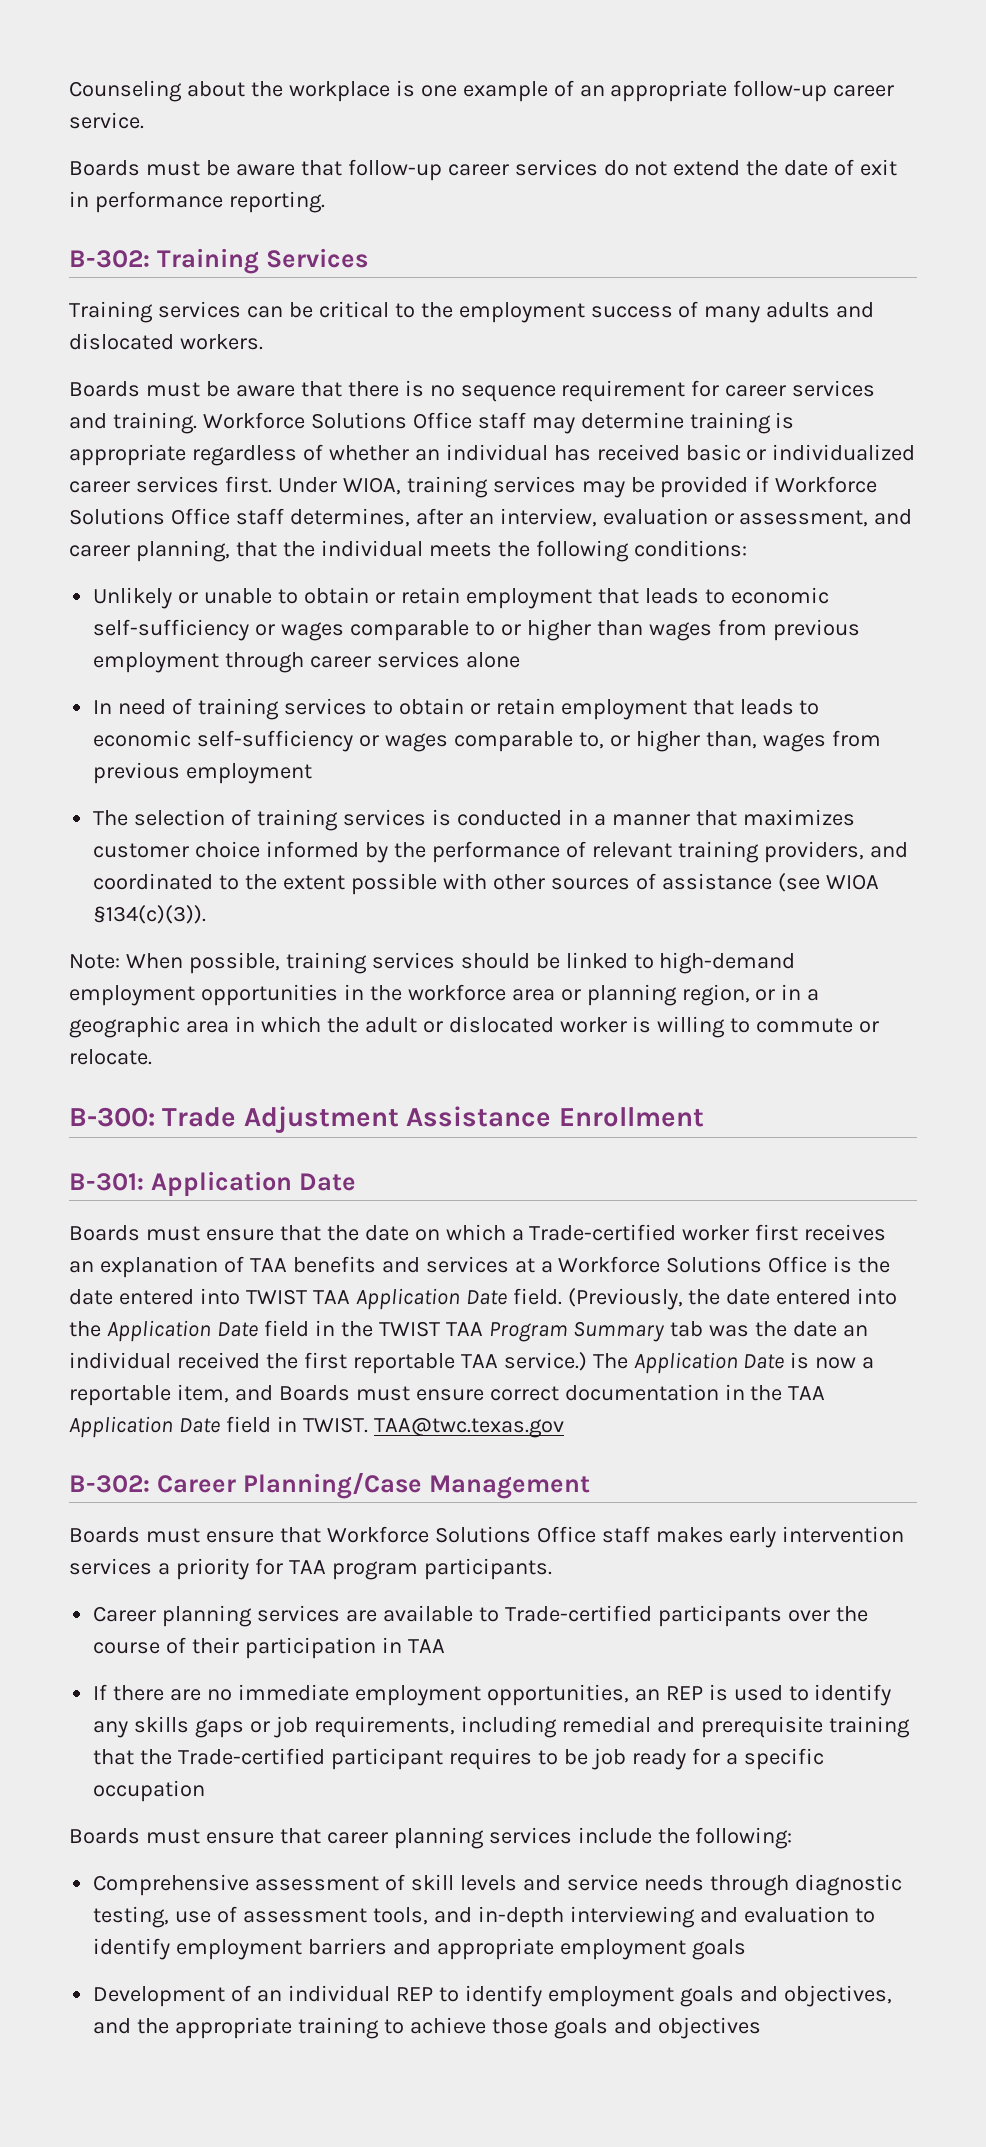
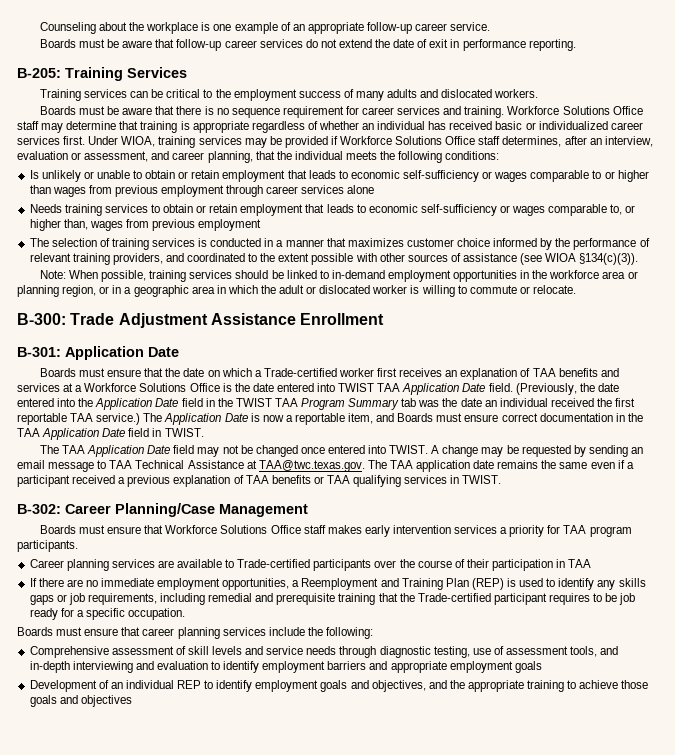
[69,250,150,268] B-302: -> [17,68,61,78] B-205:
(684, 420) none -> [119,121,139,130] that
[93,587,173,609] Unlikely -> [29,170,81,182] Is unlikely
[93,698,193,715] In need of -> [29,204,62,213] Needs
[659,952,796,974] high-demand -> [331,270,385,279] in-demand
[373,1417,564,1438] TAA@twc.texas.gov -> [39,445,643,457] [17,460,634,472] [17,475,502,487] // The TAA Application Date field may not be changed once entered into TWIST. A change may be requested by sending an email message to TAA Technical Assistance at TAA@twc.texas.gov. The TAA application date remains the same even if a participant received a previous explanation of TAA benefits or TAA qualifying services in TWIST.
[634,1686,703,1701] an REP -> [292,578,504,590] a Reemployment and Training Plan (REP)
[93,1780,206,1802] occupation -> [128,608,186,620] occupation.

